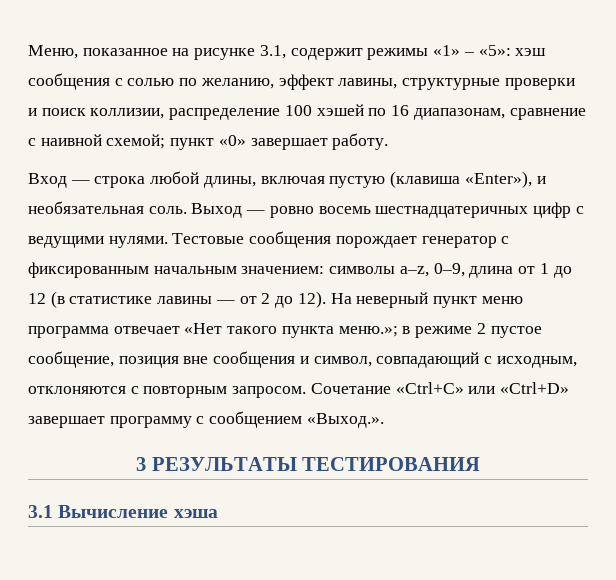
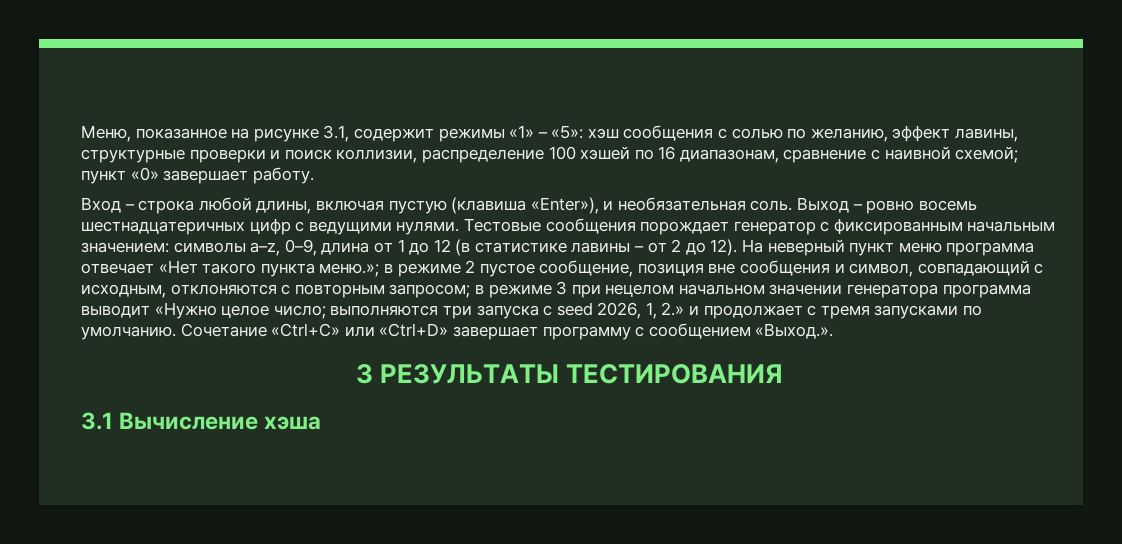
[70,180,90,184] — -> [124,204,135,210] –
[246,210,266,214] — -> [852,204,863,210] –
[215,300,235,304] — -> [634,246,645,252] –
[232,386,307,398] запросом. -> [389,281,1031,298] [81,302,983,319] [81,326,176,340] запросом; в режиме 3 при нецелом начальном значении генератора программа выводит «Нужно целое число; выполняются три запуска с seed 2026, 1, 2.» и продолжает с тремя запусками по умолчанию.

